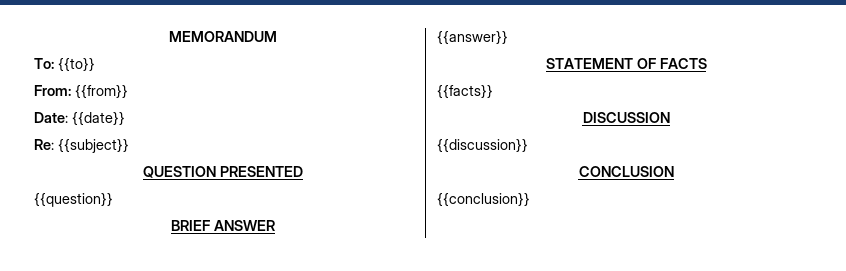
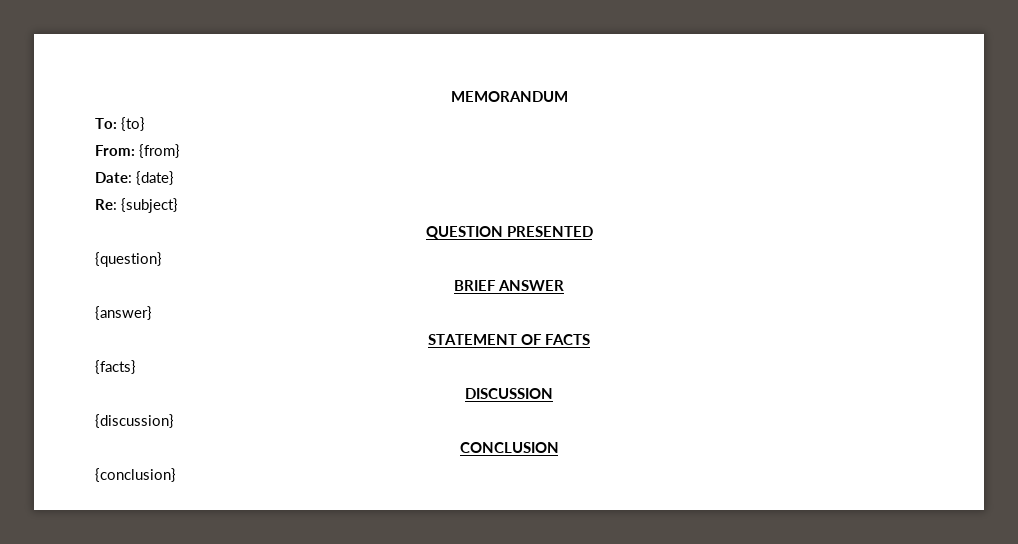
[58,57,95,72] {{to}} -> [121,117,145,131] {to}
[75,84,128,99] {{from}} -> [139,144,180,158] {from}
[72,111,125,126] {{date}} -> [136,171,174,185] {date}
[58,138,129,153] {{subject}} -> [121,198,178,213] {subject}
[34,192,113,207] {{question}} -> [95,252,162,267] {question}
[437,30,508,45] {{answer}} -> [95,306,152,320] {answer}
[437,84,493,99] {{facts}} -> [95,360,136,374] {facts}
[437,138,528,153] {{discussion}} -> [95,414,174,428] {discussion}
[437,192,530,207] {{conclusion}} -> [95,468,176,482] {conclusion}

